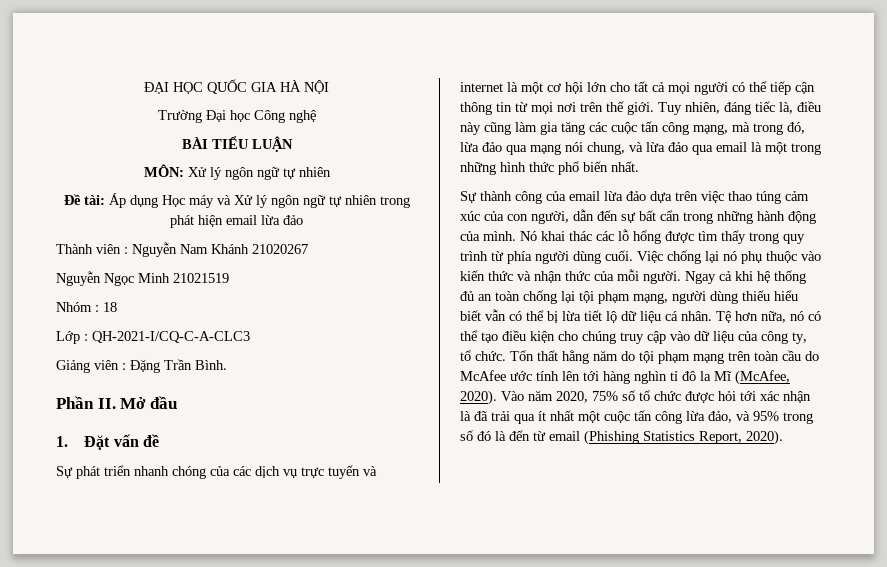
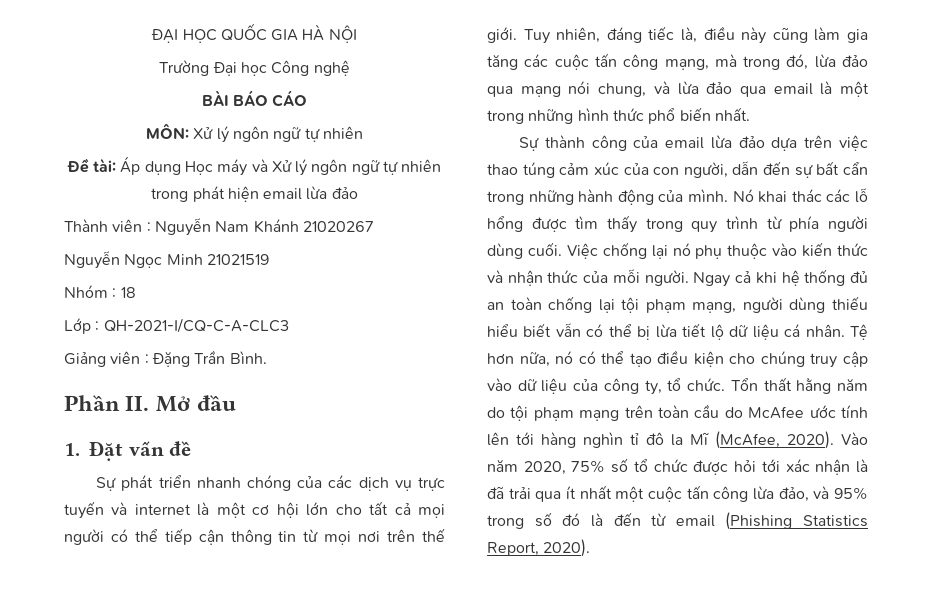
[211,136,293,152] TIỂU LUẬN -> [233,90,308,107] BÁO CÁO

